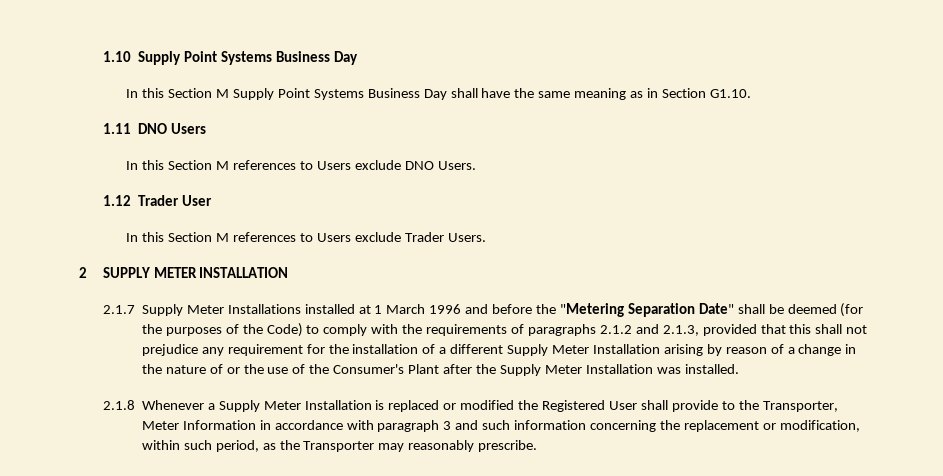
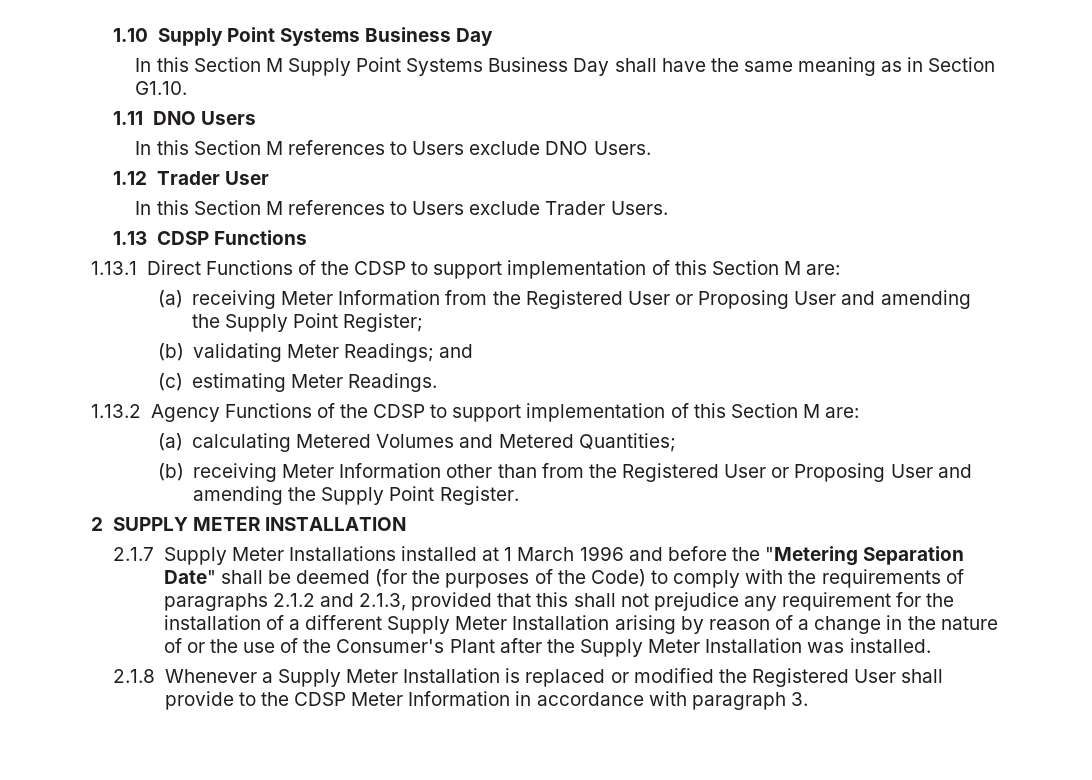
(486, 237) none -> [113,230,307,245] [91,260,841,279] [157,290,971,309] [192,313,424,332] [157,343,474,362] [157,373,438,392] [91,403,860,422] [157,433,676,452] [157,463,972,482] [193,486,519,505] // 1.13 CDSP Functions // 1.13.1 Direct Functions of the CDSP to support implementation of this Section M are: // (a) receiving Meter Information from the Registered User or Proposing User and amending the Supply Point Register; // (b) validating Meter Readings; and // (c) estimating Meter Readings. // 1.13.2 Agency Functions of the CDSP to support implementation of this Section M are: // (a) calculating Metered Volumes and Metered Quantities; // (b) receiving Meter Information other than from the Registered User or Proposing User and amending the Supply Point Register.
[762,401,838,412] Transporter, -> [294,692,347,706] CDSP
[443,420,860,432] [141,440,538,452] 3 and such information concerning the replacement or modification, within such period, as the Transporter may reasonably prescribe. -> [790,692,808,706] 3.

